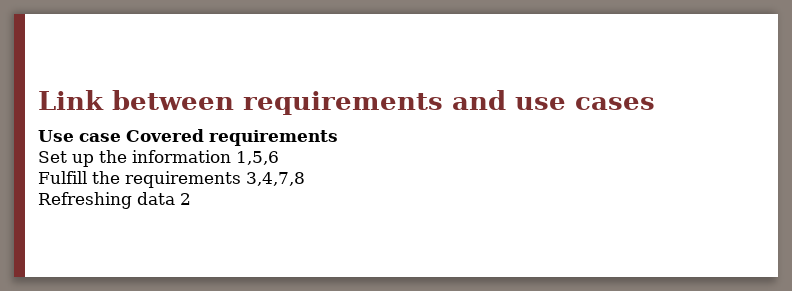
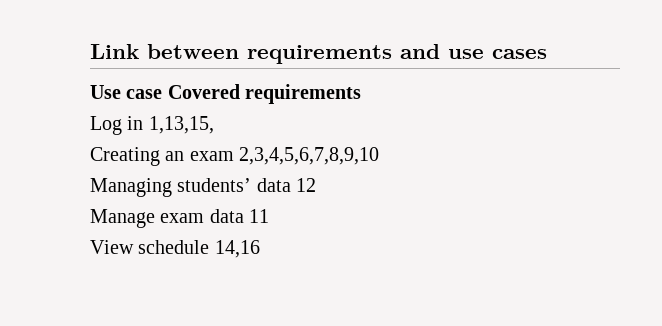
[38,150,279,167] [38,171,305,188] [38,192,191,209] Set up the information 1,5,6 // Fulfill the requirements 3,4,7,8 // Refreshing data 2 -> [90,116,214,135] [90,147,380,166] [90,178,317,197] [90,209,270,228] [90,240,260,258] Log in 1,13,15, // Creating an exam 2,3,4,5,6,7,8,9,10 // Managing students’ data 12 // Manage exam data 11 // View schedule 14,16

